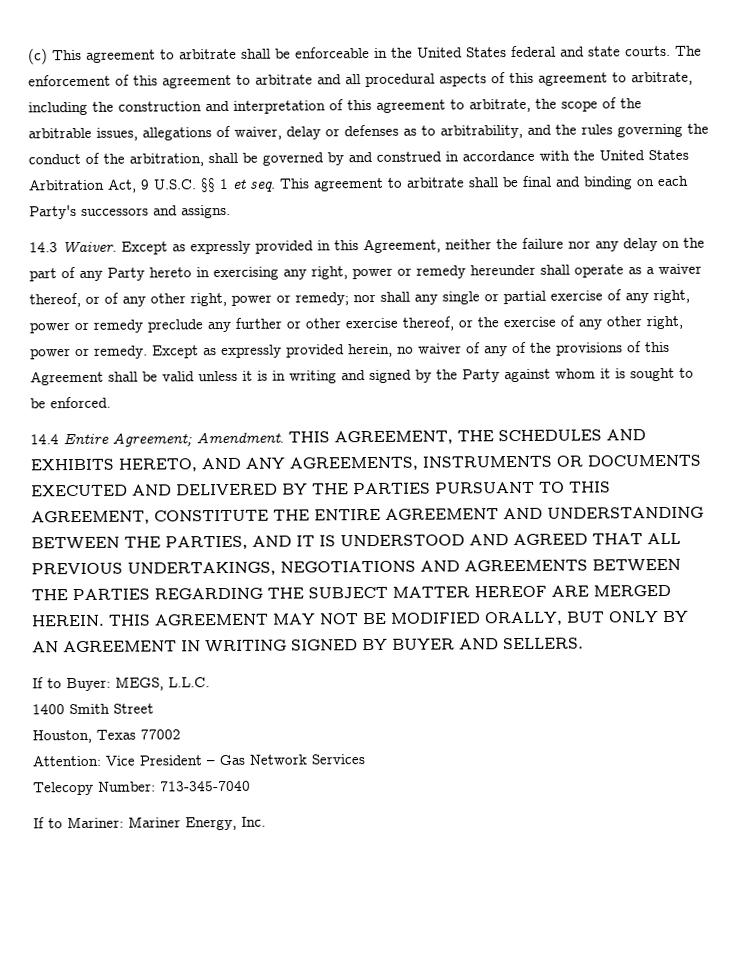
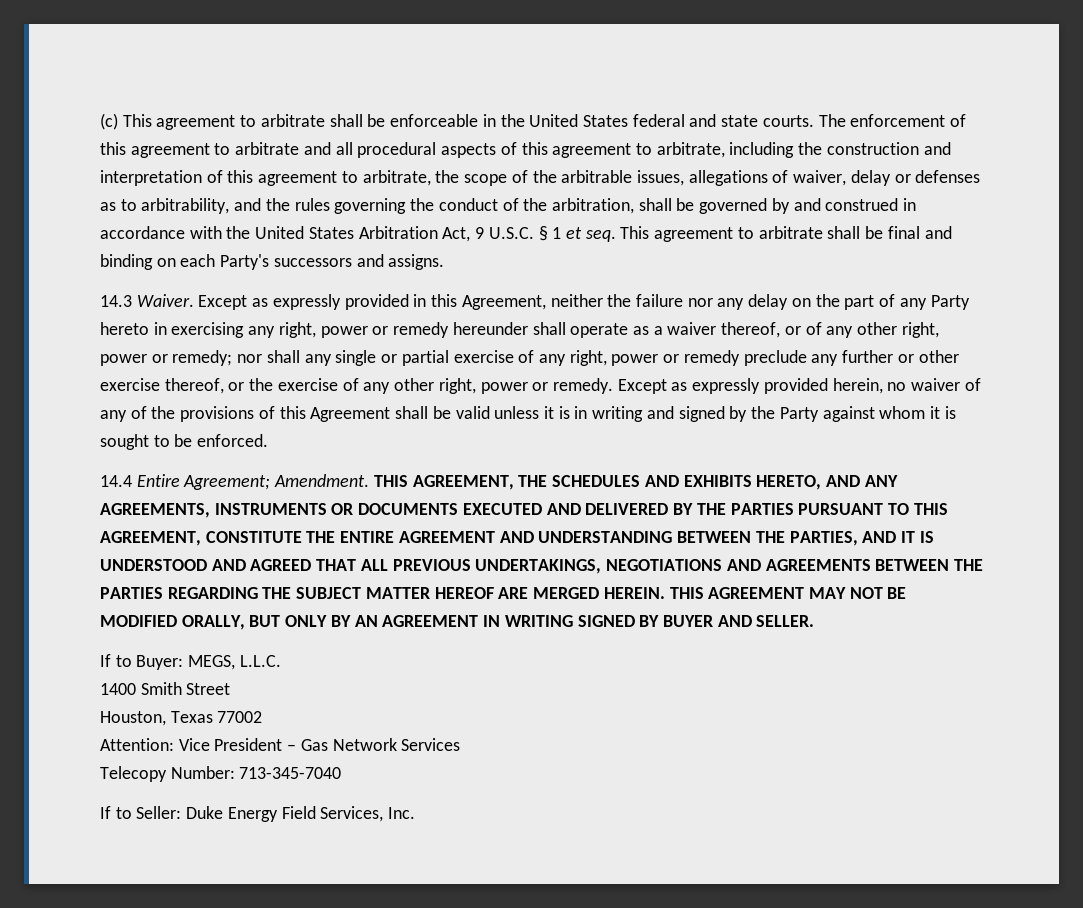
[200,178,216,193] §§ -> [538,226,548,241] §
[503,637,584,650] SELLERS. -> [756,615,815,627] SELLER.
[67,816,237,831] Mariner: Mariner Energy, -> [136,806,384,822] Seller: Duke Energy Field Services,

